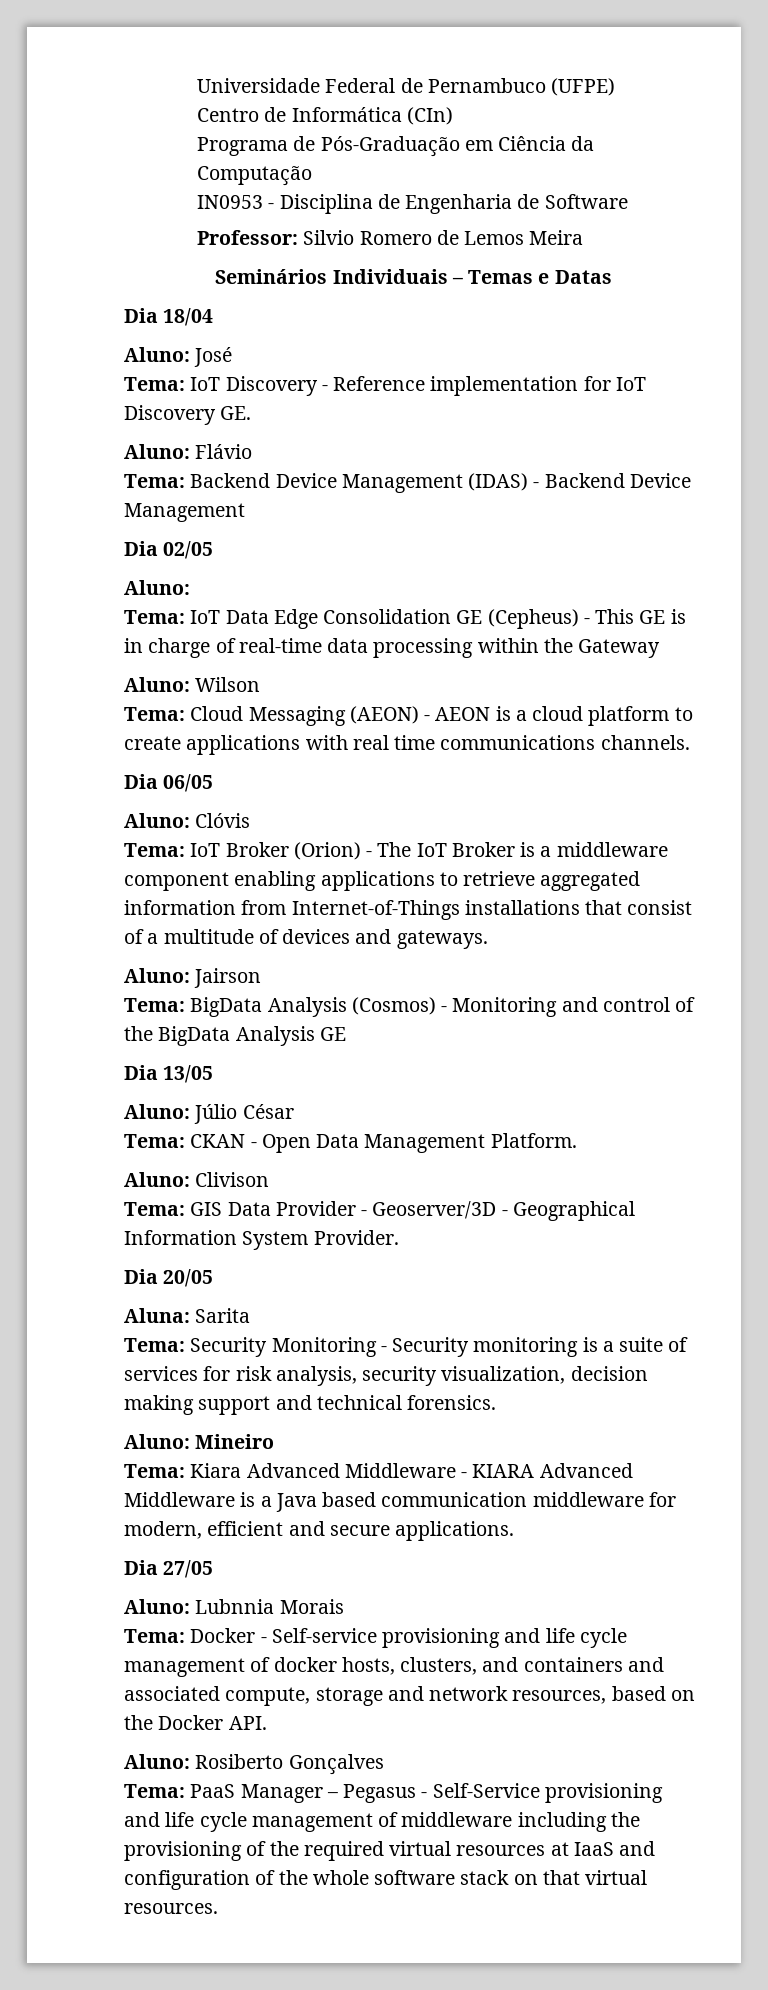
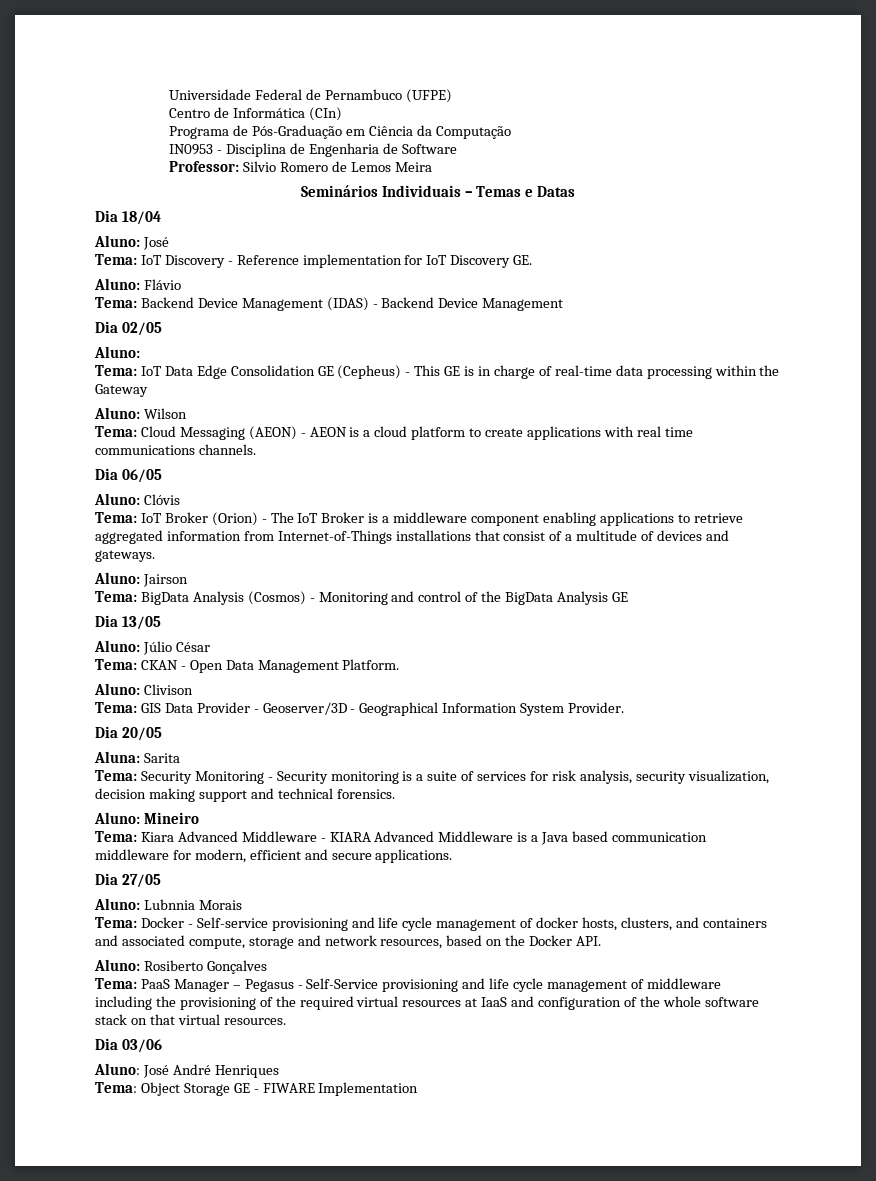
(218, 1908) none -> [95,1038,162,1053] [94,1063,279,1078] [95,1082,419,1096] // Dia 03/06 // Aluno: José André Henriques // Tema: Object Storage GE - FIWARE Implementation

